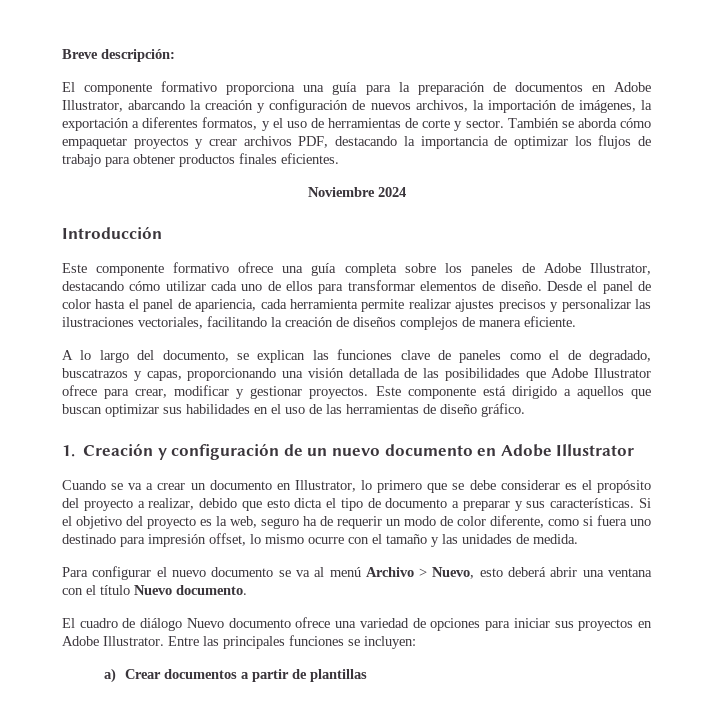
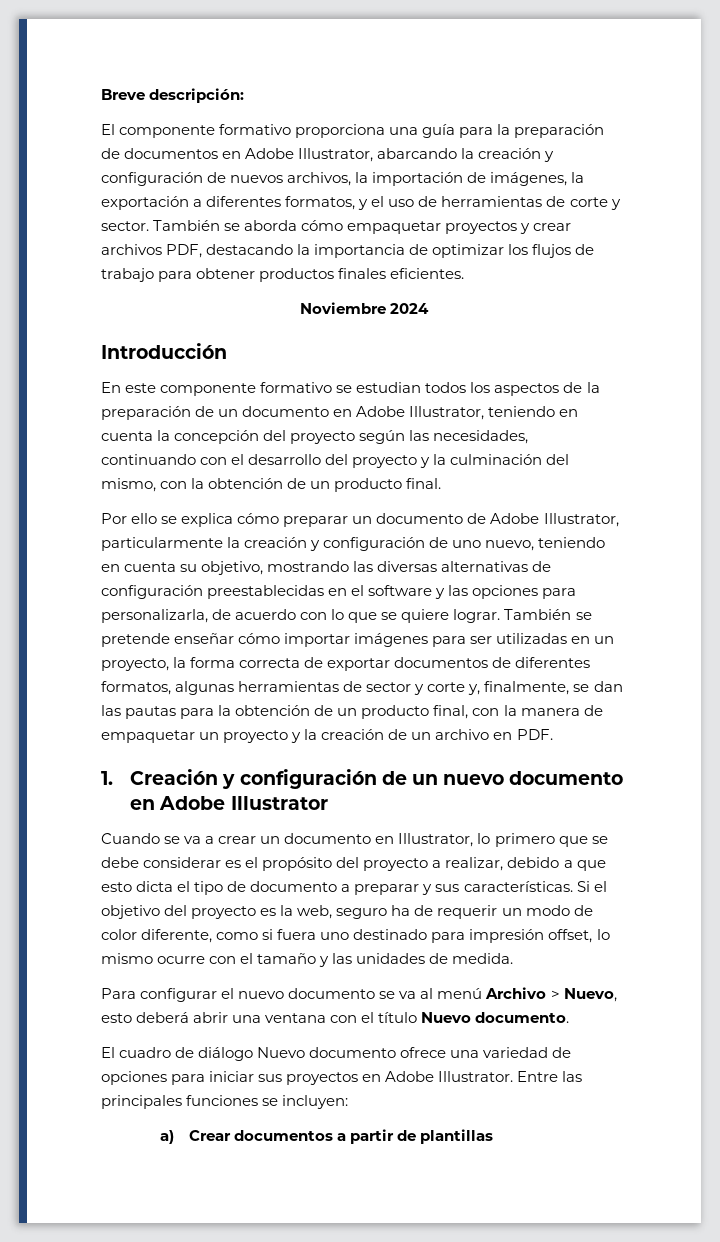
[62,262,651,276] [62,280,652,294] [62,299,652,312] [62,316,576,330] [62,349,651,363] [62,368,651,381] [62,385,652,399] [62,403,525,417] Este componente formativo ofrece una guía completa sobre los paneles de Adobe Illustrator, destacando cómo utilizar cada uno de ellos para transformar elementos de diseño. Desde el panel de color hasta el panel de apariencia, cada herramienta permite realizar ajustes precisos y personalizar las ilustraciones vectoriales, facilitando la creación de diseños complejos de manera eficiente. // A lo largo del documento, se explican las funciones clave de paneles como el de degradado, buscatrazos y capas, proporcionando una visión detallada de las posibilidades que Adobe Illustrator ofrece para crear, modificar y gestionar proyectos. Este componente está dirigido a aquellos que buscan optimizar sus habilidades en el uso de las herramientas de diseño gráfico. -> [101,382,600,396] [101,406,579,420] [101,430,529,444] [101,454,570,468] [101,478,442,492] [101,513,619,527] [101,537,606,551] [101,561,552,575] [101,585,577,599] [101,609,592,623] [101,633,615,647] [101,657,591,671] [101,681,623,695] [101,705,603,719] [101,729,553,743] En este componente formativo se estudian todos los aspectos de la preparación de un documento en Adobe Illustrator, teniendo en cuenta la concepción del proyecto según las necesidades, continuando con el desarrollo del proyecto y la culminación del mismo, con la obtención de un producto final. // Por ello se explica cómo preparar un documento de Adobe Illustrator, particularmente la creación y configuración de uno nuevo, teniendo en cuenta su objetivo, mostrando las diversas alternativas de configuración preestablecidas en el software y las opciones para personalizarla, de acuerdo con lo que se quiere lograr. También se pretende enseñar cómo importar imágenes para ser utilizadas en un proyecto, la forma correcta de exportar documentos de diferentes formatos, algunas herramientas de sector y corte y, finalmente, se dan las pautas para la obtención de un producto final, con la manera de empaquetar un proyecto y la creación de un archivo en PDF.
(238, 503) none -> [563,860,573,868] a

